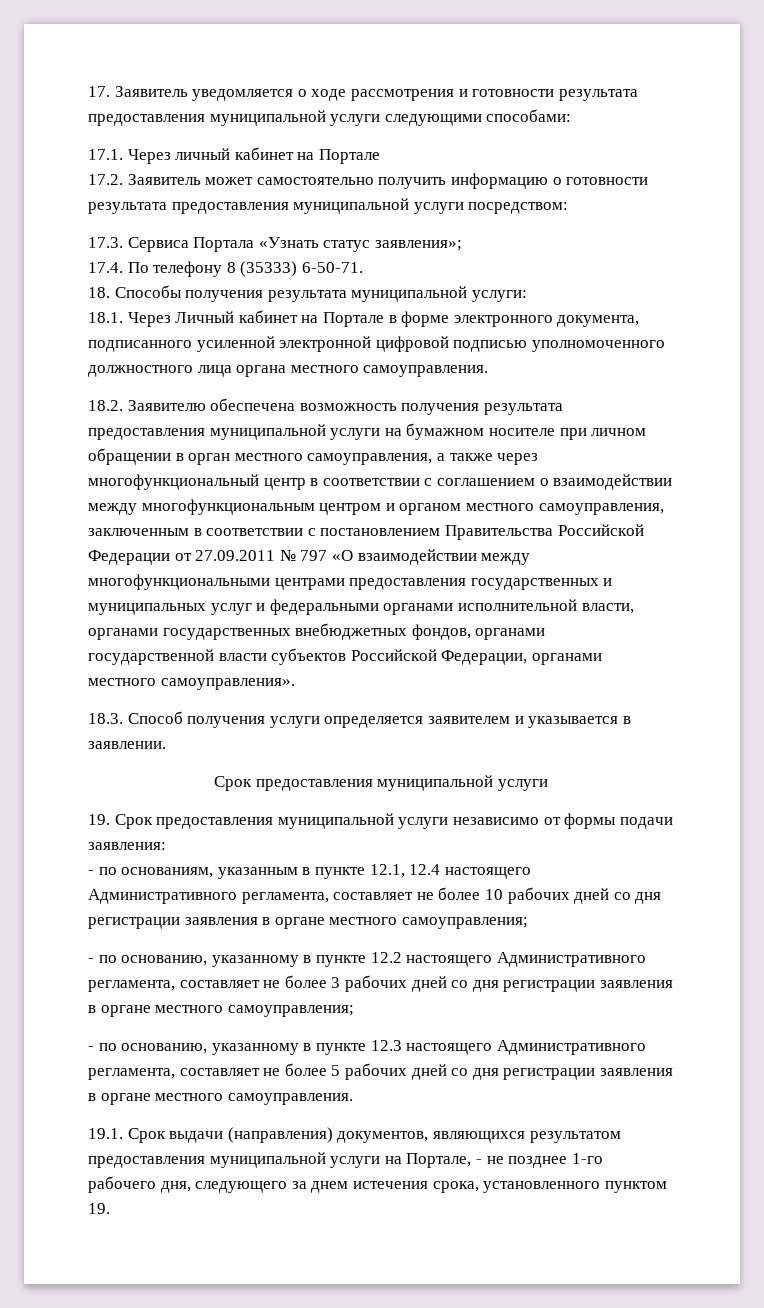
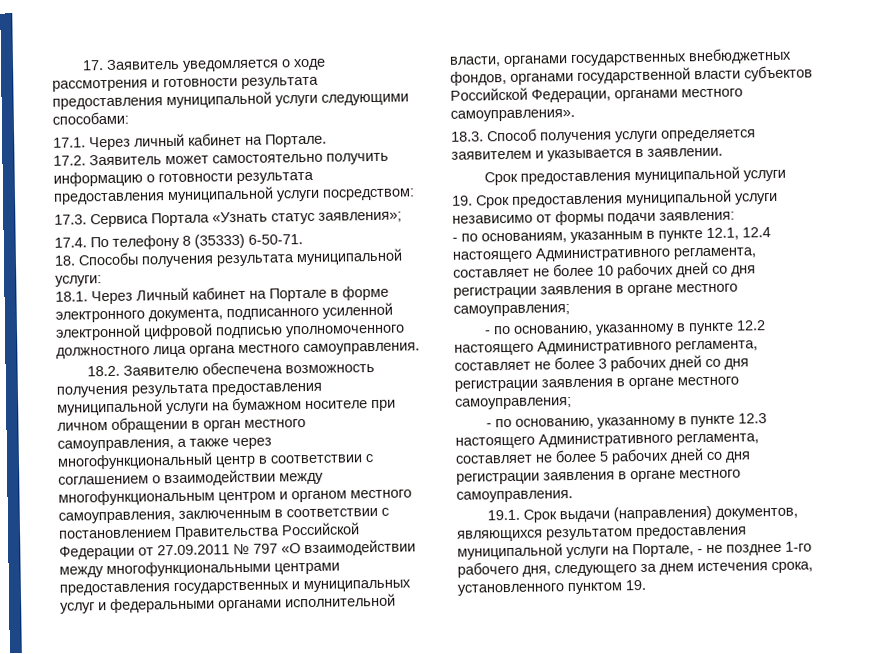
[318,149,380,164] Портале -> [265,133,327,148] Портале.

